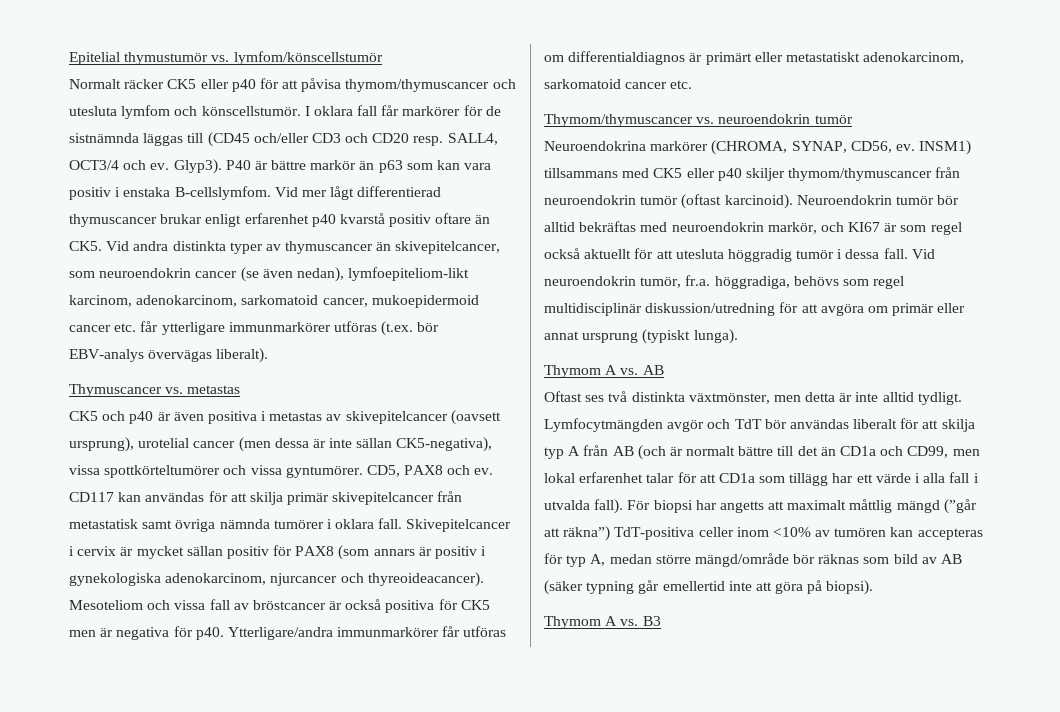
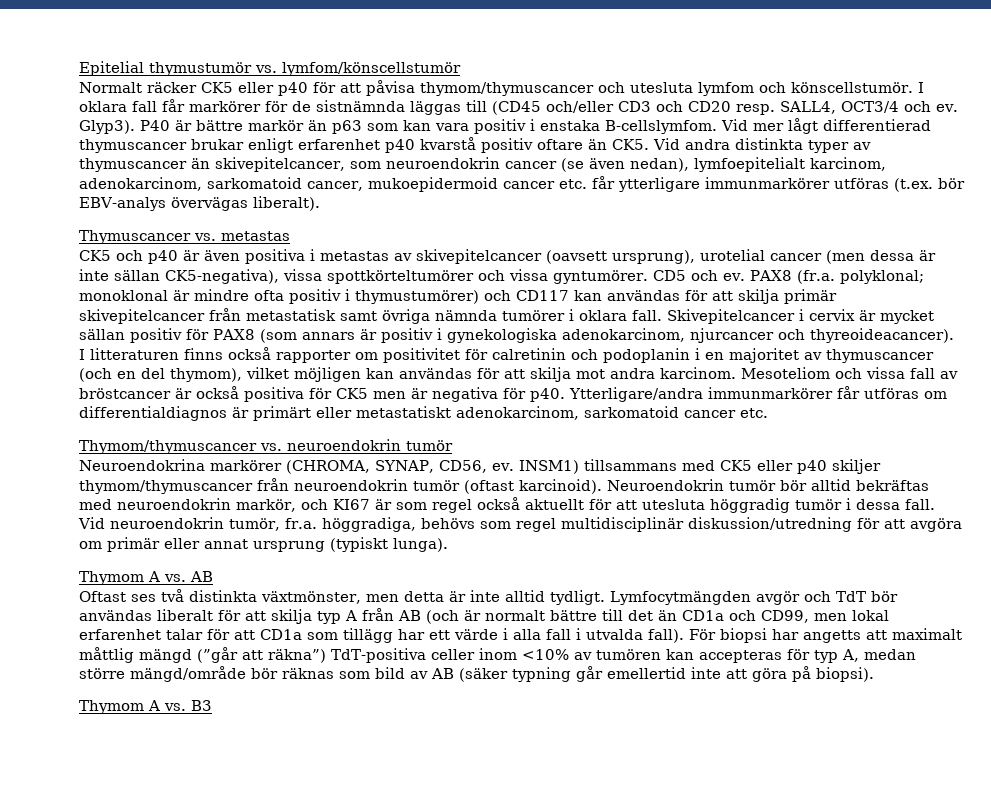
[348,267,470,281] lymfoepiteliom-likt -> [693,157,805,172] lymfoepitelialt
[366,465,494,477] CD5, PAX8 och ev. -> [652,270,924,284] [79,289,511,304] CD5 och ev. PAX8 (fr.a. polyklonal; monoklonal är mindre ofta positiv i thymustumörer) och
(484, 579) none -> [79,347,934,363] [79,367,736,382] I litteraturen finns också rapporter om positivitet för calretinin och podoplanin i en majoritet av thymuscancer (och en del thymom), vilket möjligen kan användas för att skilja mot andra karcinom.

